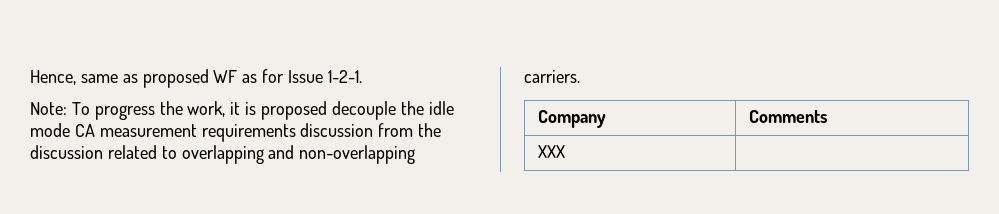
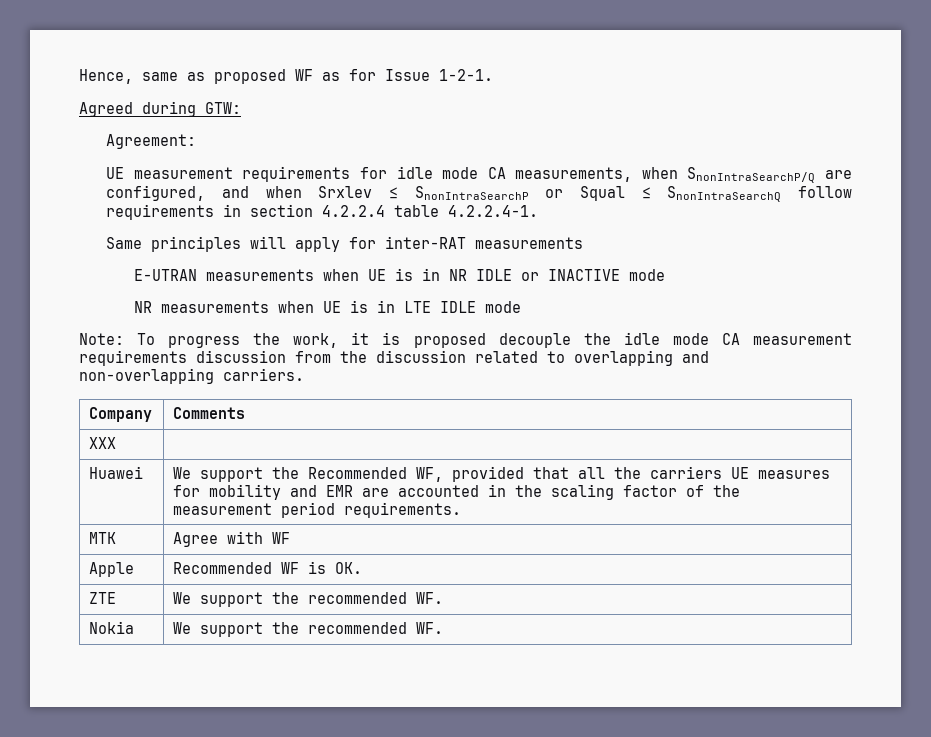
(362, 76) none -> [79,101,241,117] [106,134,197,149] [106,166,852,183] [106,185,852,202] [106,204,539,220] [106,236,584,252] [133,268,665,281] [133,300,521,313] // Agreed during GTW: // Agreement: // UE measurement requirements for idle mode CA measurements, when SnonIntraSearchP/Q are configured, and when Srxlev ≤ SnonIntraSearchP or Squal ≤ SnonIntraSearchQ follow requirements in section 4.2.2.4 table 4.2.2.4-1. // Same principles will apply for inter-RAT measurements // E-UTRAN measurements when UE is in NR IDLE or INACTIVE mode // NR measurements when UE is in LTE IDLE mode
(565, 151) none -> [89,466,144,479] [173,466,831,482] [173,484,741,500] [173,502,462,518] [89,532,117,544] [173,531,291,547] [89,562,135,577] [173,561,363,574] [89,592,117,604] [173,592,444,607] [89,621,135,634] [173,622,444,637] // Huawei | We support the Recommended WF, provided that all the carriers UE measures for mobility and EMR are accounted in the scaling factor of the measurement period requirements. // MTK | Agree with WF // Apple | Recommended WF is OK. // ZTE | We support the recommended WF. // Nokia | We support the recommended WF.

